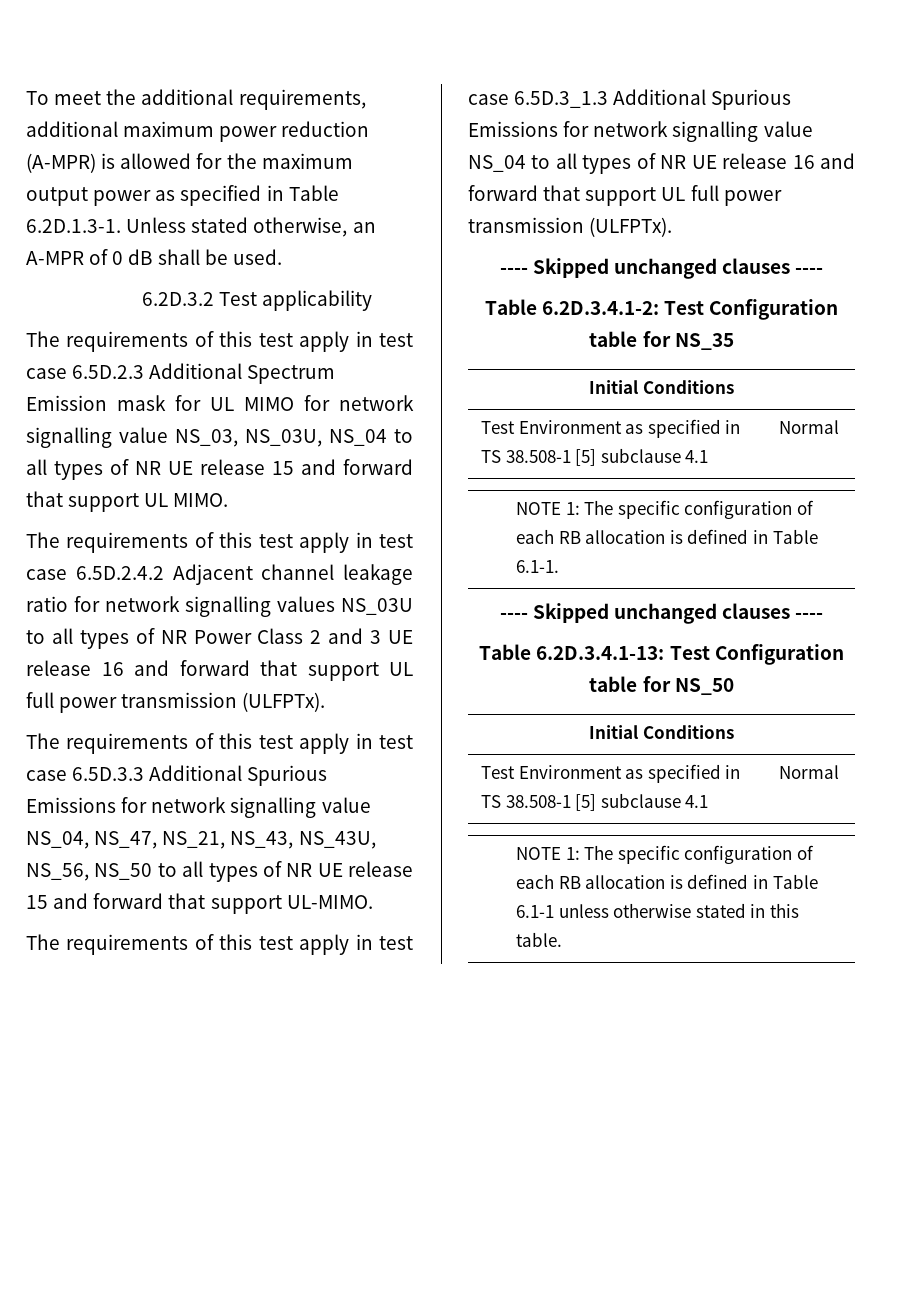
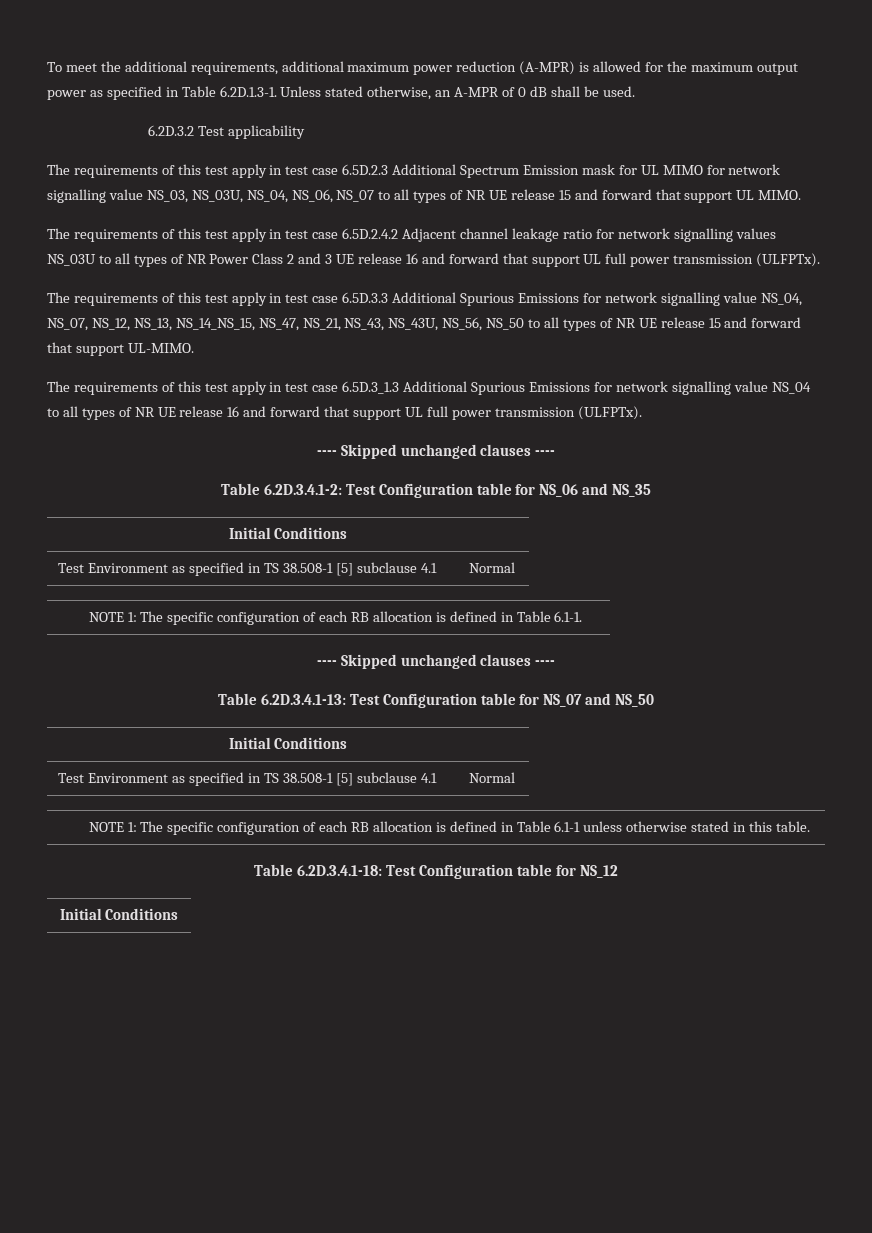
[329,429,387,446] NS_04 -> [246,189,375,203] NS_04, NS_06, NS_07
(89, 840) none -> [47,318,255,331] NS_07, NS_12, NS_13, NS_14_NS_15,
(671, 339) none -> [539,483,609,497] NS_06 and
(671, 684) none -> [543,693,612,707] NS_07 and
(563, 939) none -> [254,864,618,879] [59,908,179,920] // Table 6.2D.3.4.1-18: Test Configuration table for NS_12 // Initial Conditions

